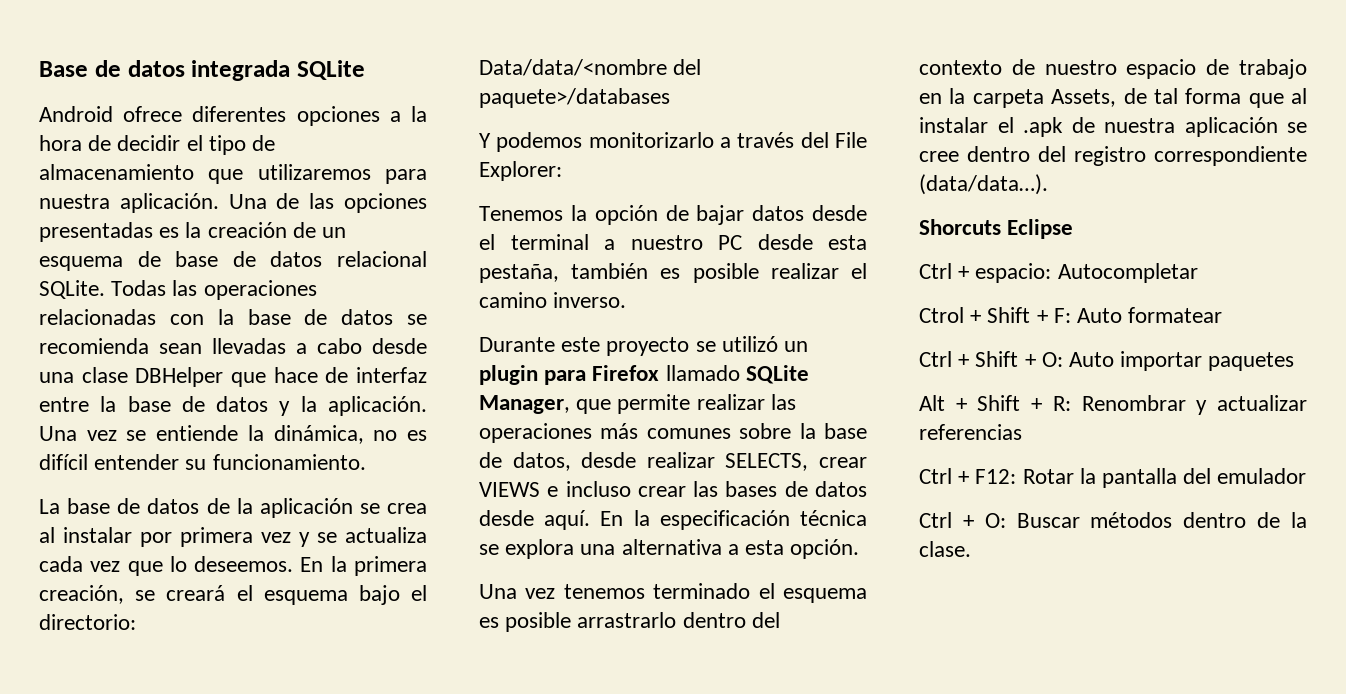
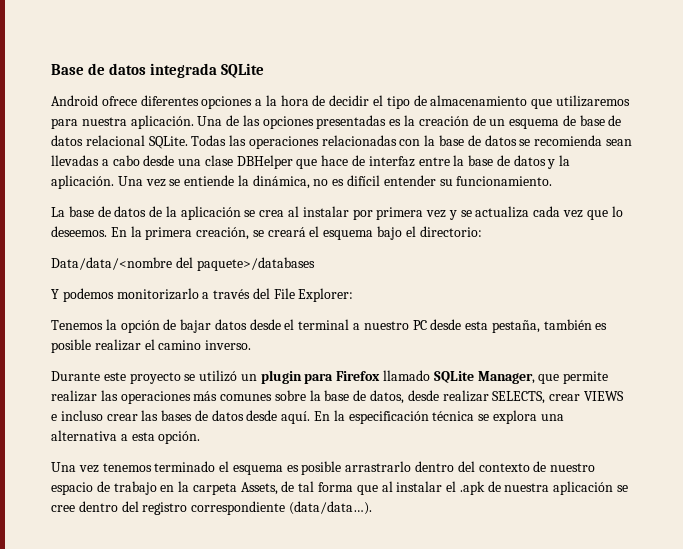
[919,219,1074,239] [919,263,1198,283] [919,307,1223,323] [919,351,1295,371] [919,395,1307,415] [919,424,1022,440] [919,468,1307,488] [919,512,1307,528] [919,541,971,557] // Shorcuts Eclipse // Ctrl + espacio: Autocompletar // Ctrol + Shift + F: Auto formatear // Ctrl + Shift + O: Auto importar paquetes // Alt + Shift + R: Renombrar y actualizar referencias // Ctrl + F12: Rotar la pantalla del emulador // Ctrl + O: Buscar métodos dentro de la clase. -> (372, 508) none

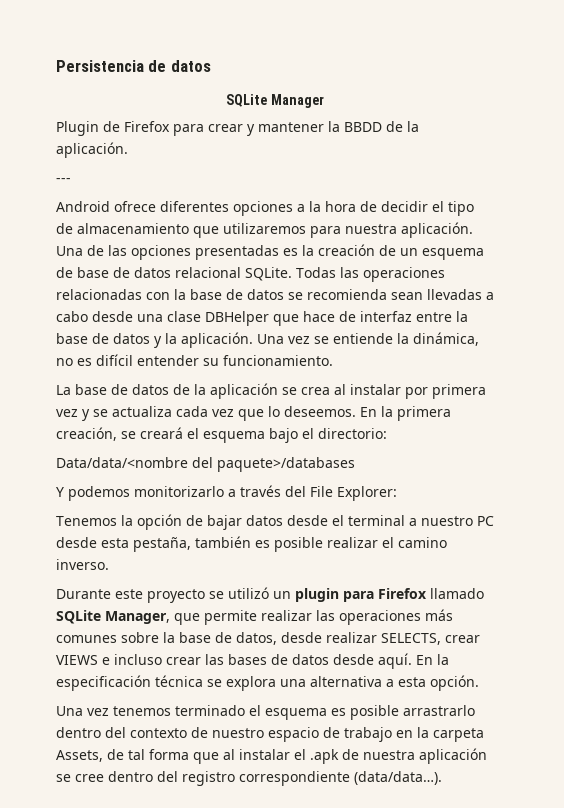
[51,63,265,78] Base de datos integrada SQLite -> [56,60,211,72] [226,94,324,108] [56,121,419,136] [56,142,128,158] [56,178,71,183] Persistencia de datos // SQLite Manager // Plugin de Firefox para crear y mantener la BBDD de la aplicación. // ---

